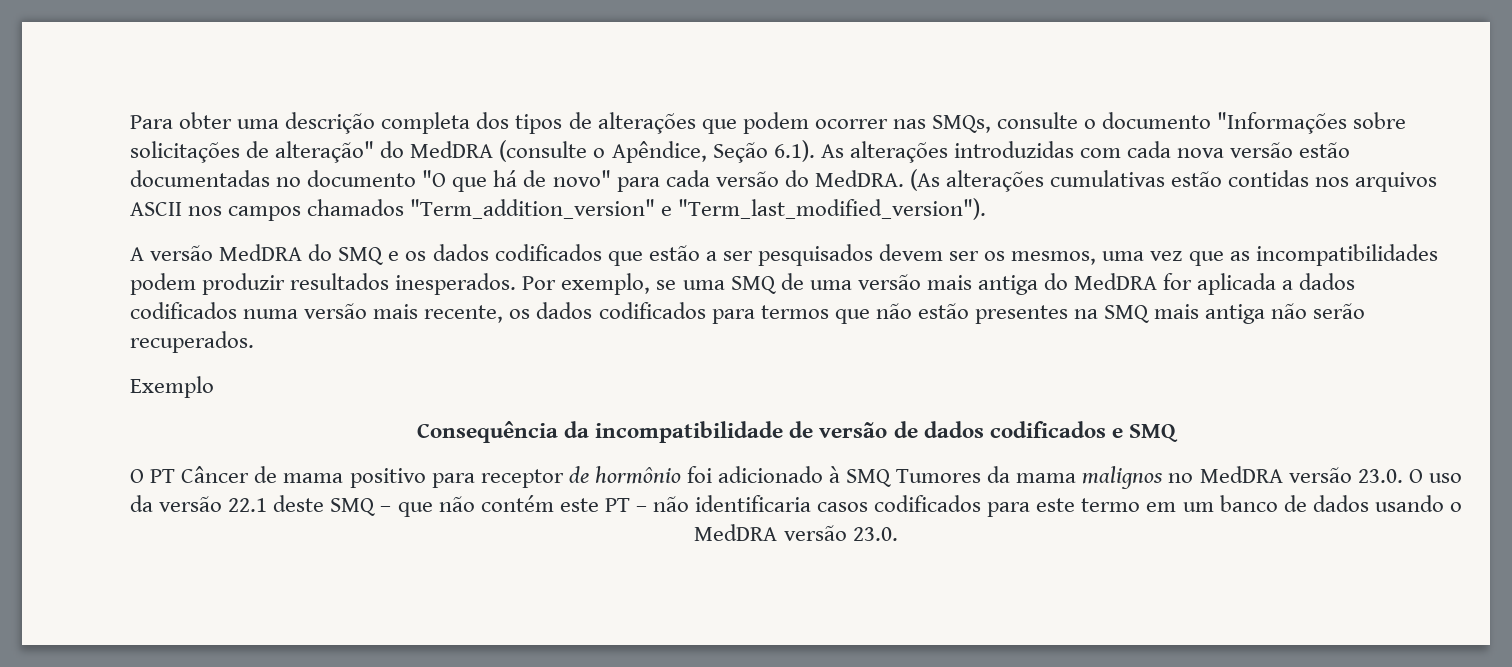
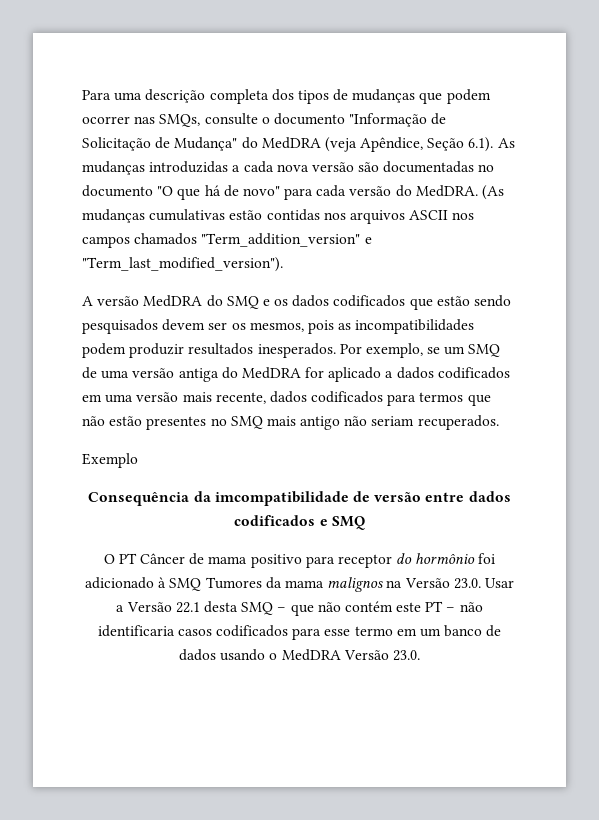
[179,112,233,129] obter -> (111, 95) none
[597,112,696,134] alterações -> [352,89,416,103] mudanças
[1217,112,1407,134] [130,140,606,163] "Informações sobre solicitações de alteração" do MedDRA (consulte o -> [349,113,447,127] [82,137,357,152] "Informação de Solicitação de Mudança" do MedDRA (veja
[849,141,1121,163] alterações introduzidas com -> [82,161,241,175] mudanças introduzidas a
[1299,142,1351,158] estão -> [358,162,380,172] são
[946,170,1045,192] alterações -> [82,209,145,223] mudanças
[705,251,753,261] a ser -> [474,295,512,307] sendo
[1102,251,1224,266] uma vez que -> [307,320,334,334] pois
[682,280,725,290] uma -> [444,346,466,355] um
[926,275,972,290] mais -> (175, 373) none
[1197,273,1277,295] aplicada -> [328,367,382,382] aplicado
[243,309,299,319] numa -> [82,394,134,403] em uma
[509,309,531,319] os -> (266, 398) none
[1074,309,1099,319] na -> [210,418,227,426] no
[1205,303,1366,324] antiga não serão -> [300,416,415,430] antigo não seriam
[595,421,784,443] incompatibilidade -> [214,491,349,506] imcompatibilidade
[893,421,918,438] de -> [425,492,465,502] entre
[568,466,589,483] de -> [396,553,413,564] do
[1168,466,1462,483] [130,495,325,512] no MedDRA versão 23.0. O uso da versão 22.1 deste -> [386,578,514,589] [116,601,238,613] na Versão 23.0. Usar a Versão 22.1 desta
[1036,498,1076,512] este -> [324,629,351,636] esse
[783,525,847,541] versão -> [343,650,389,660] Versão

